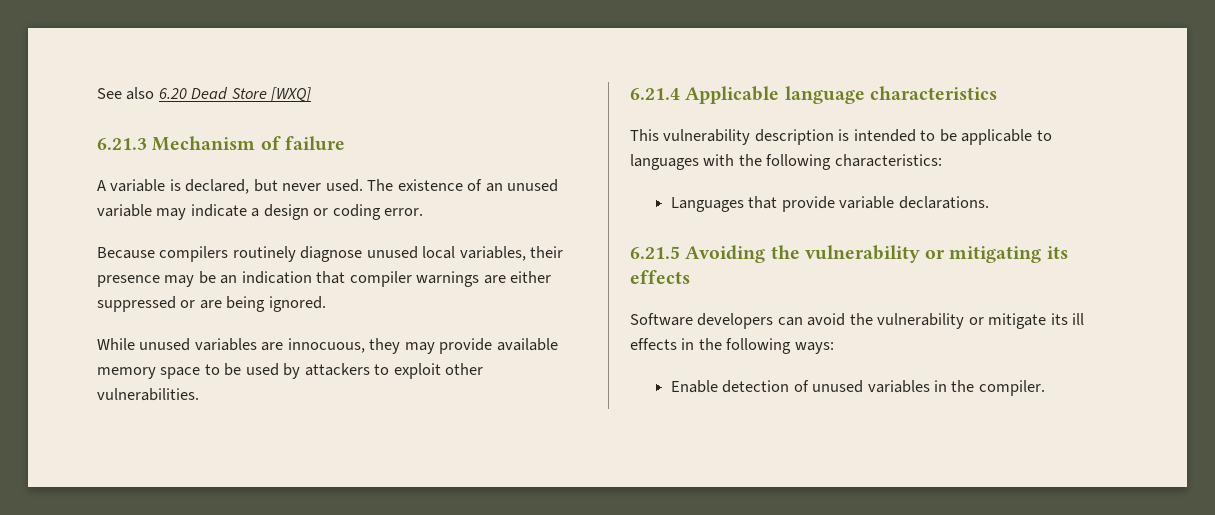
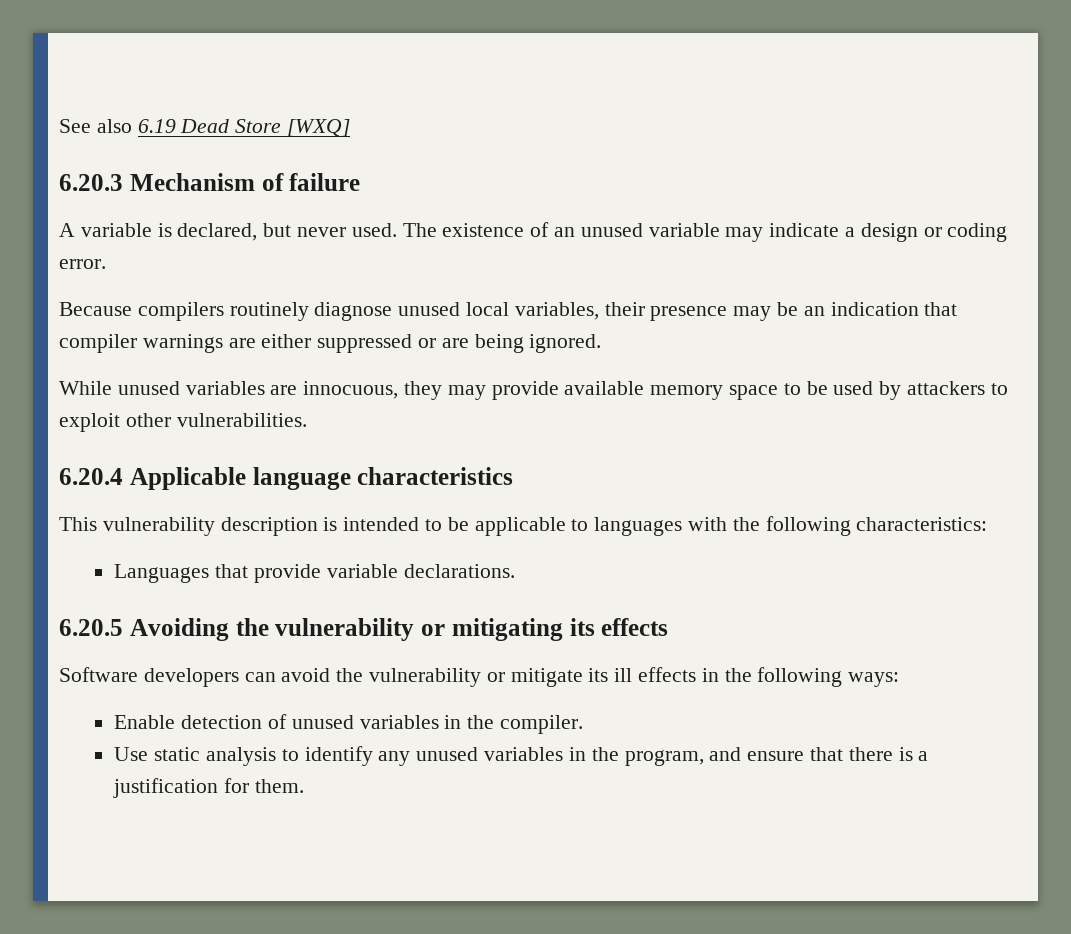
[158,88,187,99] 6.20 -> [137,119,176,133] 6.19
[97,138,147,150] 6.21.3 -> [59,174,123,191] 6.20.3
[630,88,680,100] 6.21.4 -> [59,468,123,485] 6.20.4
[630,246,680,259] 6.21.5 -> [59,619,123,636] 6.20.5
(1045, 388) none -> [114,746,929,766] [113,778,305,798] // Use static analysis to identify any unused variables in the program, and ensure that there is a justification for them.

